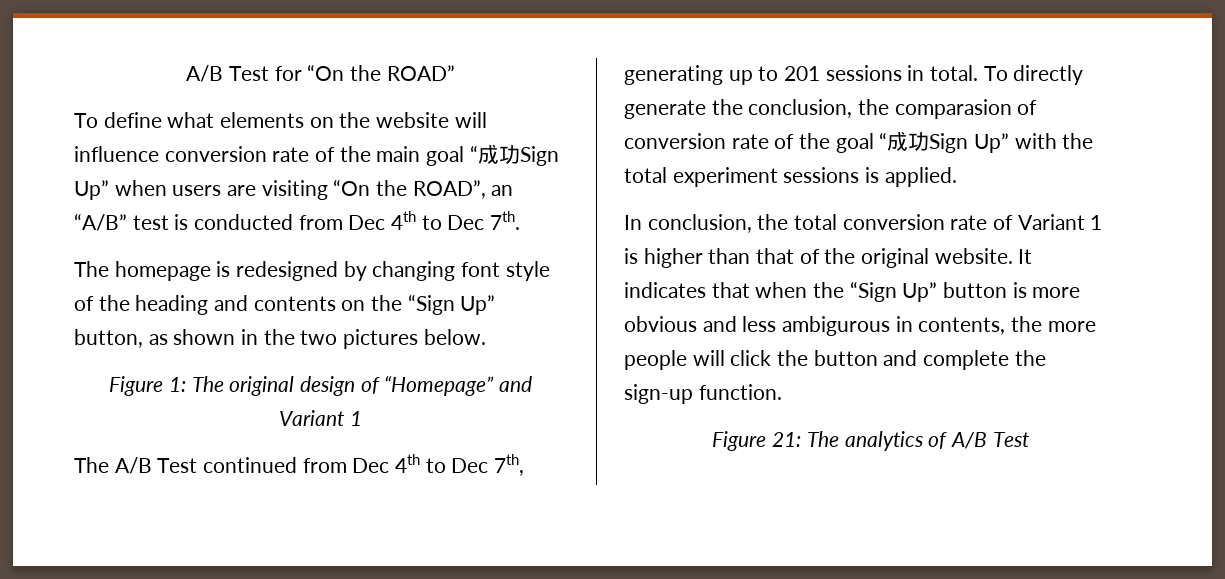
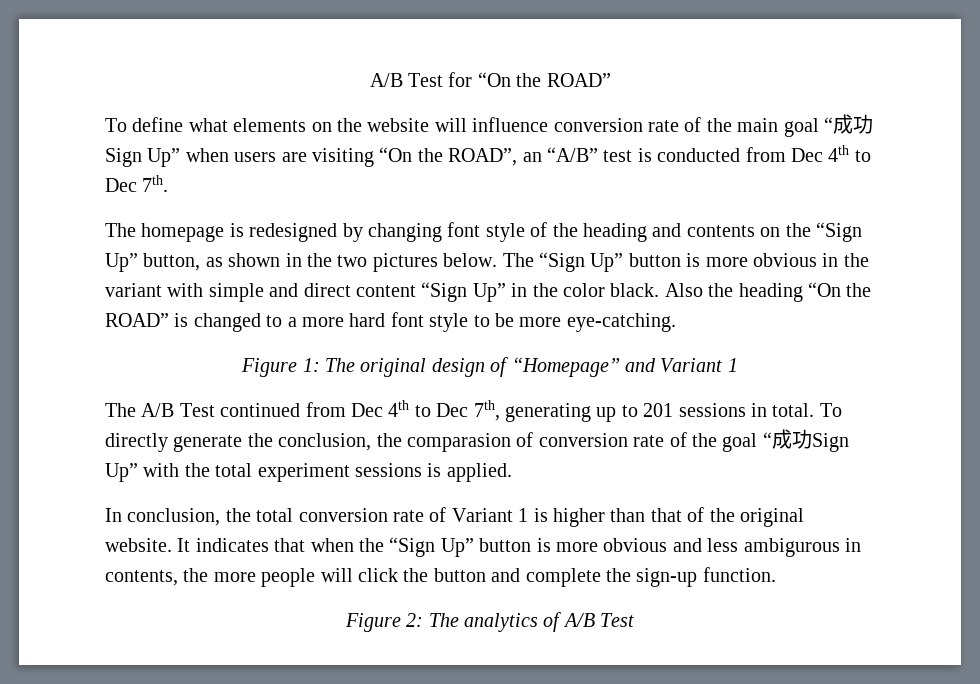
(486, 337) none -> [502,252,869,272] [105,282,872,302] [105,312,676,332] The “Sign Up” button is more obvious in the variant with simple and direct content “Sign Up” in the color black. Also the heading “On the ROAD” is changed to a more hard font style to be more eye-catching.
[772,432,802,447] 21: -> [406,613,424,627] 2:

